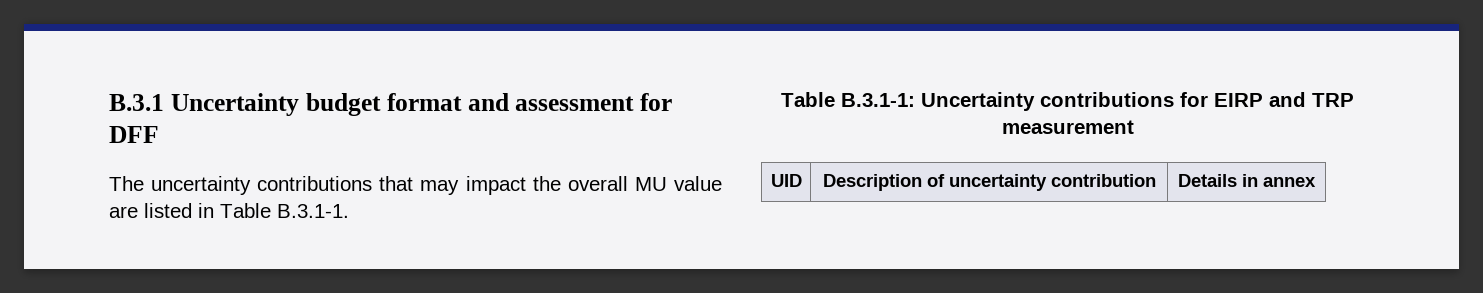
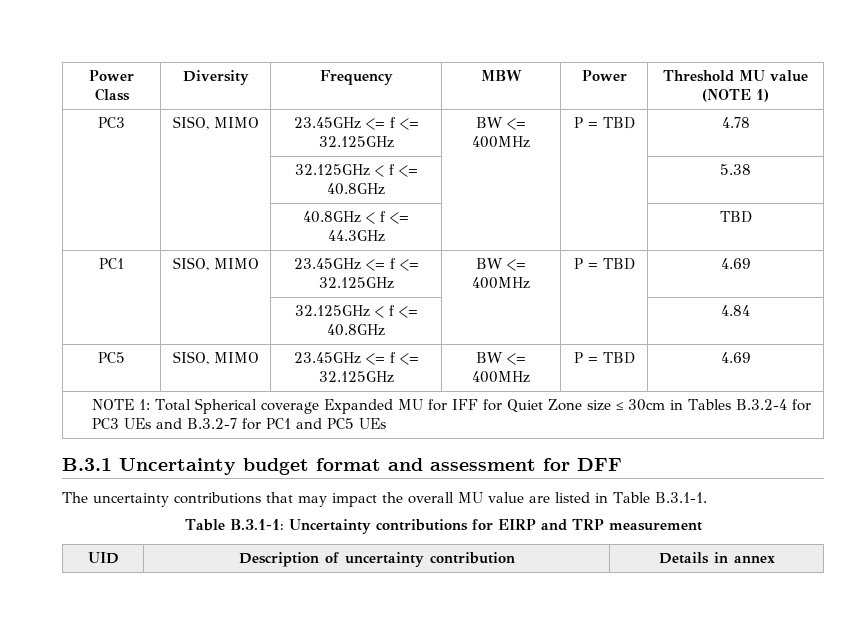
(109, 102) none -> [89,70,134,81] [94,88,130,101] [182,70,249,85] [319,70,393,85] [480,70,522,81] [581,70,627,81] [663,70,808,82] [702,89,769,102] [98,117,125,128] [172,116,259,130] [293,117,419,130] [318,136,394,148] [476,117,526,130] [472,136,530,148] [573,117,635,129] [721,117,750,128] [294,164,418,177] [327,183,385,195] [720,164,751,175] [303,211,409,224] [327,230,385,242] [719,211,752,223] [99,258,124,269] [172,257,259,271] [293,258,419,271] [318,277,394,289] [476,258,526,271] [472,277,530,289] [573,258,635,270] [720,258,751,269] [294,305,418,318] [327,324,385,336] [721,305,750,316] [98,352,125,363] [172,351,259,365] [293,352,419,365] [318,371,394,383] [476,352,526,365] [472,371,530,383] [573,352,635,364] [720,352,751,363] [92,398,812,414] [92,418,387,430] Power Class | Diversity | Frequency | MBW | Power | Threshold MU value (NOTE 1) // PC3 | SISO, MIMO | 23.45GHz <= f <= 32.125GHz | BW <= 400MHz | P = TBD | 4.78 // | | 32.125GHz < f <= 40.8GHz | | | 5.38 // | | 40.8GHz < f <= 44.3GHz | | | TBD // PC1 | SISO, MIMO | 23.45GHz <= f <= 32.125GHz | BW <= 400MHz | P = TBD | 4.69 // | | 32.125GHz < f <= 40.8GHz | | | 4.84 // PC5 | SISO, MIMO | 23.45GHz <= f <= 32.125GHz | BW <= 400MHz | P = TBD | 4.69 // NOTE 1: Total Spherical coverage Expanded MU for IFF for Quiet Zone size ≤ 30cm in Tables B.3.2-4 for PC3 UEs and B.3.2-7 for PC1 and PC5 UEs //

